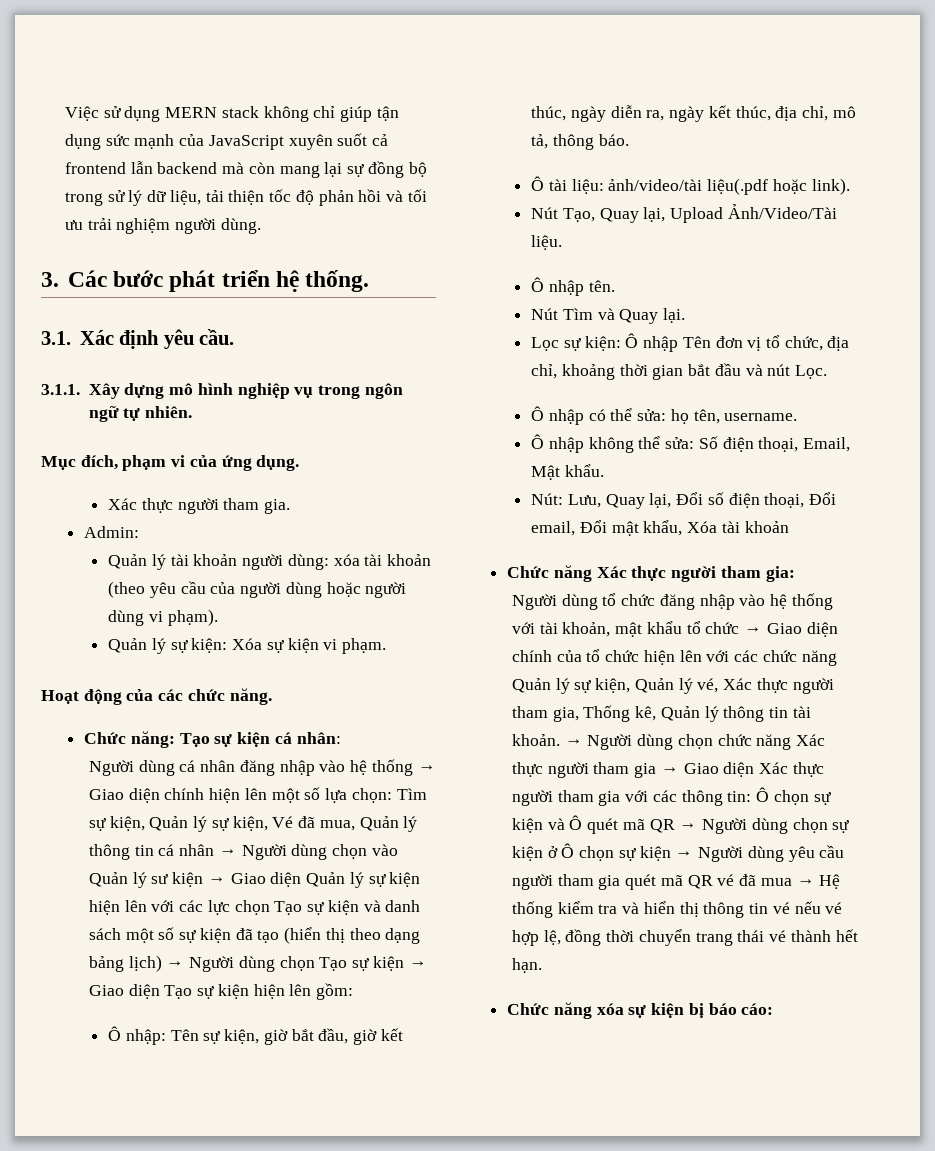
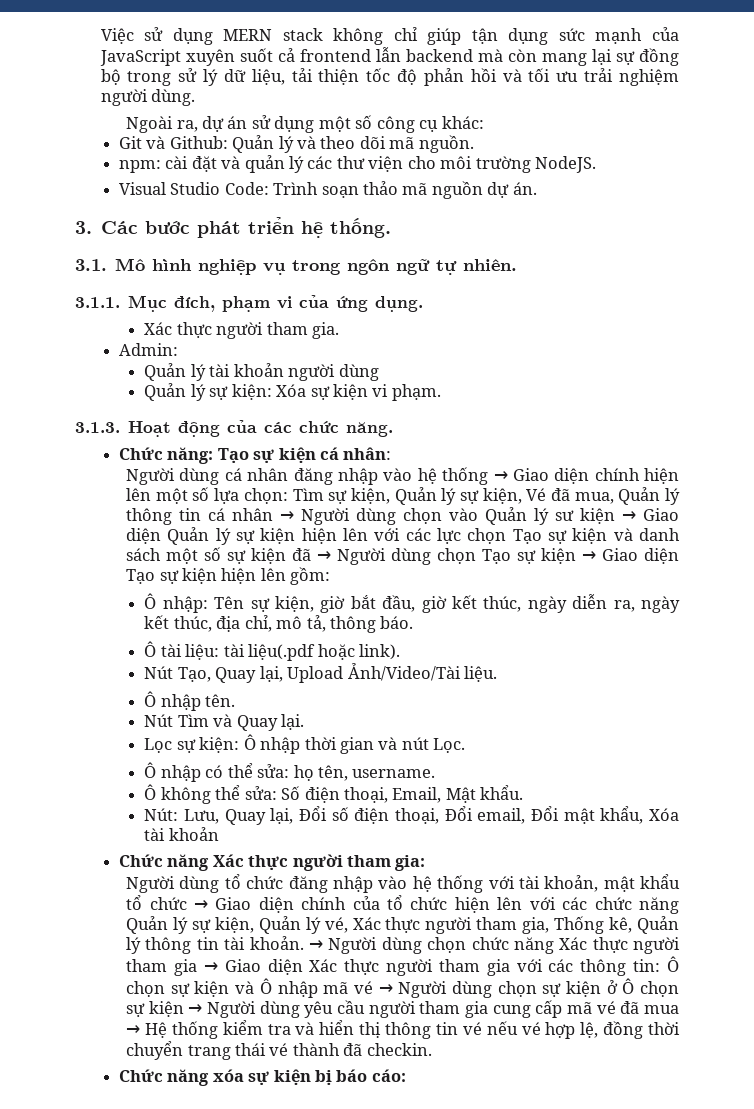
(261, 226) none -> [126,115,484,133] [118,135,474,153] [118,155,597,173] [118,181,537,199] // Ngoài ra, dự án sử dụng một số công cụ khác: // Git và Github: Quản lý và theo dõi mã nguồn. // npm: cài đặt và quản lý các thư viện cho môi trường NodeJS. // Visual Studio Code: Trình soạn thảo mã nguồn dự án.
[79,329,235,349] [41,383,194,399] Xác định yêu cầu. // 3.1.1. Xây dựng mô -> [115,258,146,271] Mô
(193, 412) none -> [75,297,120,308] 3.1.1.
[287,554,432,570] [108,581,407,598] [108,609,218,626] dùng: xóa tài khoản (theo yêu cầu của người dùng hoặc người dùng vi phạm). -> [338,364,379,381] dùng
(387, 646) none -> [75,422,120,433] 3.1.3.
[257,927,421,944] [88,955,162,972] tạo (hiển thị theo dạng bảng lịch) -> (312, 554) none
[608,179,703,191] ảnh/video/tài -> [223,644,245,657] tài
[682,335,850,351] [531,363,741,380] Tên đơn vị tổ chức, địa chỉ, khoảng thời gian bắt đầu -> [304,737,374,754] thời gian
[548,437,584,453] nhập -> (157, 792) none
[587,818,675,834] quét mã QR -> [277,981,373,998] nhập mã vé
[625,874,713,890] quét mã QR -> [492,1000,593,1018] cung cấp mã
[835,929,858,942] [511,958,542,973] hết hạn. -> [343,1043,432,1056] đã checkin.

